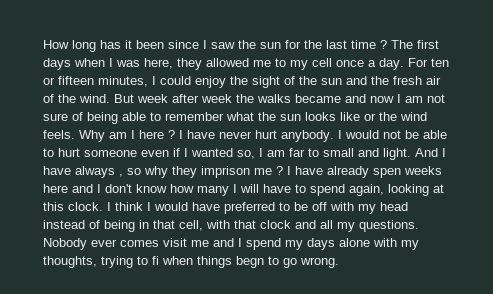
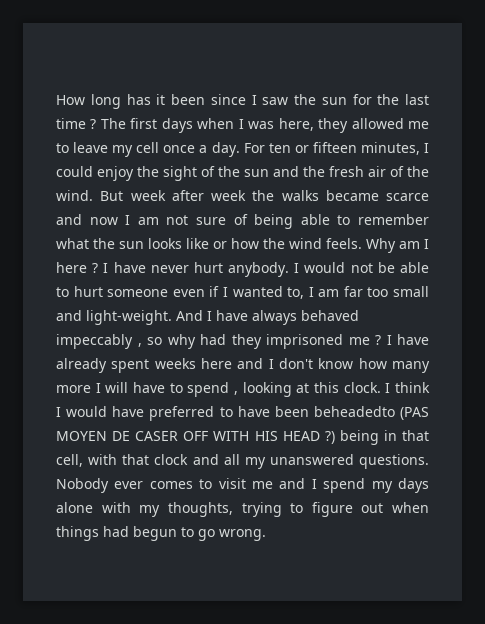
(286, 62) none -> [73,142,109,153] leave
(341, 98) none -> [386,193,429,201] scarce
(376, 117) none -> [231,238,259,249] how
[237,150,255,159] so, -> [287,287,305,299] to,
[308,148,319,157] to -> [367,287,389,297] too
[383,148,411,160] light. -> [86,310,172,325] light-weight.
(115, 172) none -> [301,310,359,321] [56,334,133,349] behaved impeccably
[172,166,250,178] they imprison -> [200,334,343,349] had they imprisoned
[373,168,401,178] spen -> [111,359,150,373] spent
(229, 191) none -> [56,385,91,393] more
[349,184,384,196] again, -> [234,391,238,395] ,
[294,202,408,214] [43,220,100,229] be off with my head instead of -> [237,406,429,420] [56,431,335,444] have been beheadedto (PAS MOYEN DE CASER OFF WITH HIS HEAD ?)
(355, 227) none -> [269,454,354,465] unanswered
(159, 243) none -> [199,479,213,489] to
[152,256,264,268] fi when things begn -> [311,502,429,517] [56,526,177,541] figure out when things had begun

